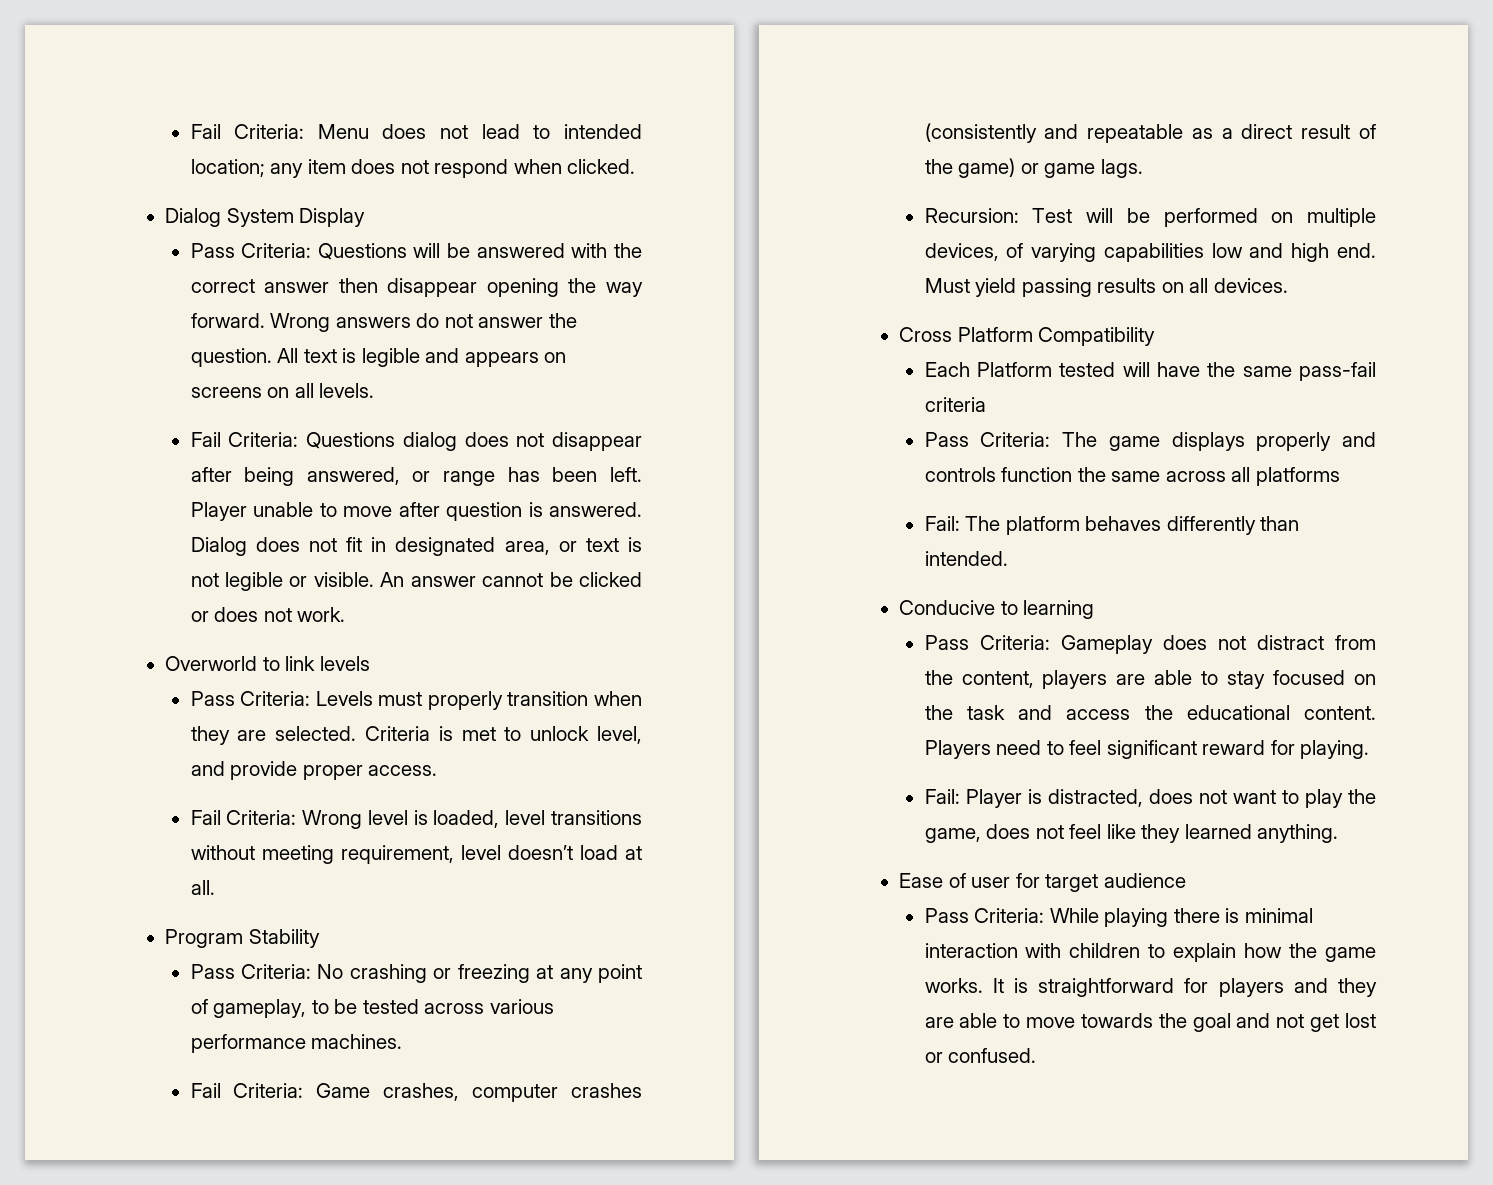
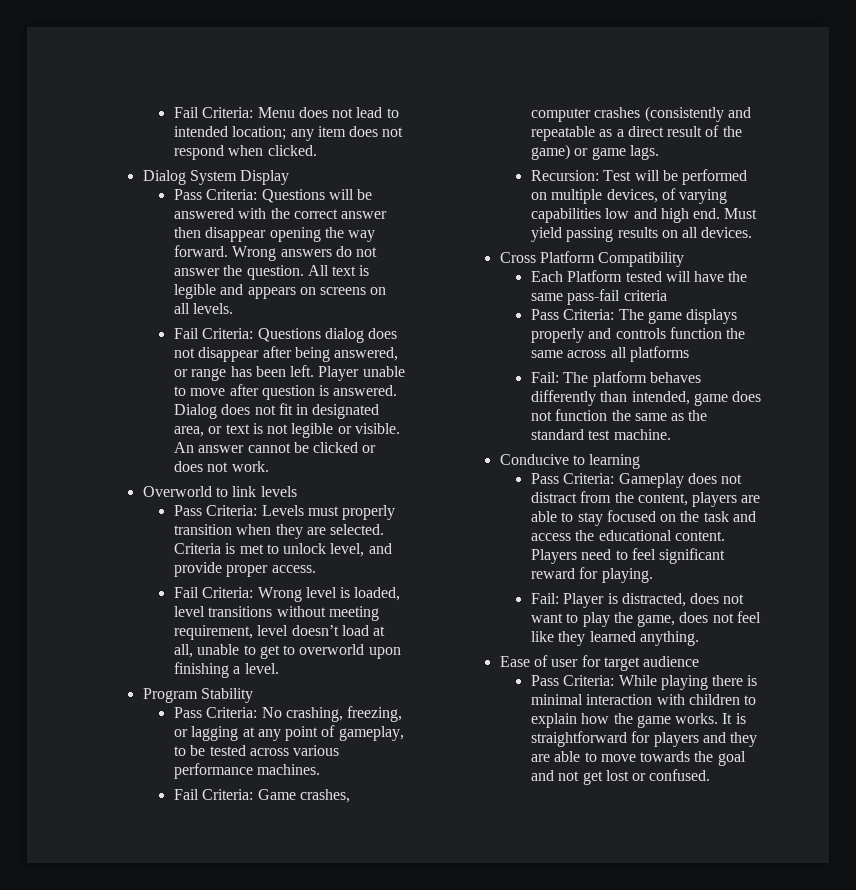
[190,880,215,895] all. -> [173,644,401,659] [173,662,279,678] all, unable to get to overworld upon finishing a level.
[349,964,530,983] crashing or freezing -> [285,706,403,722] [173,726,239,741] crashing, freezing, or lagging
[924,551,1008,566] intended. -> [631,391,762,406] [530,409,708,421] [530,429,671,440] intended, game does not function the same as the standard test machine.

